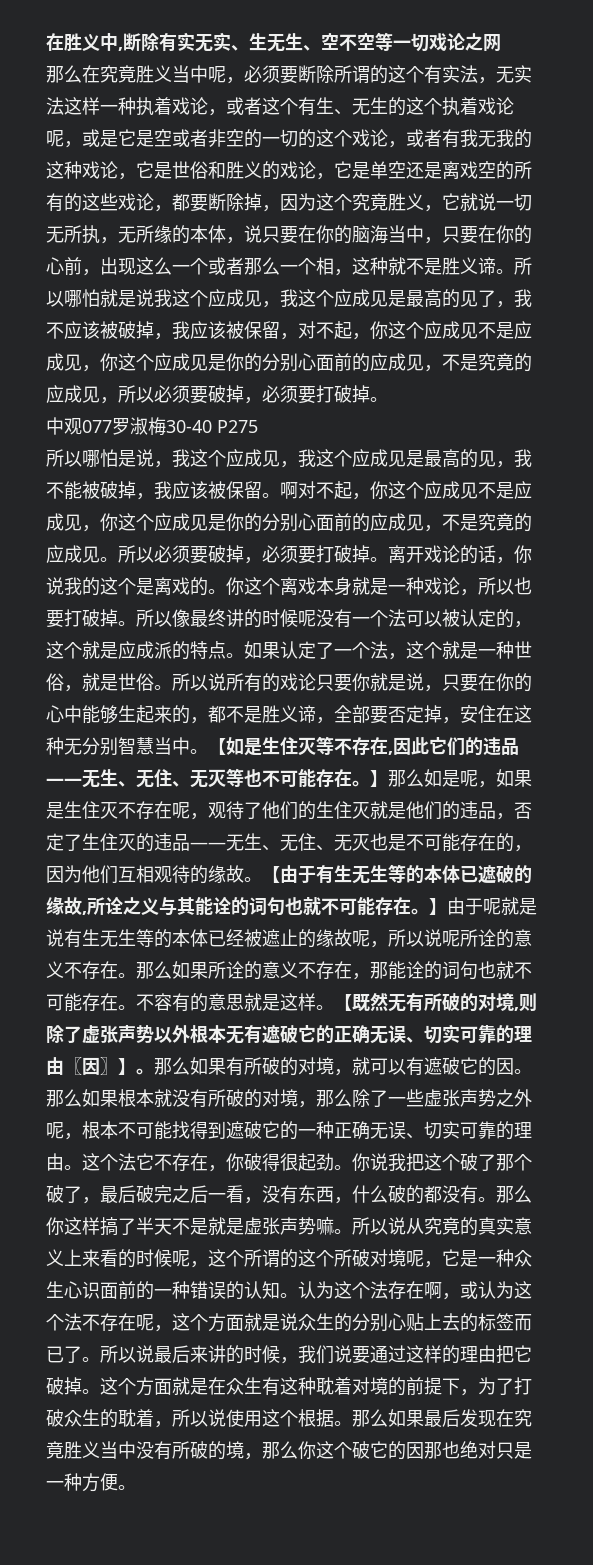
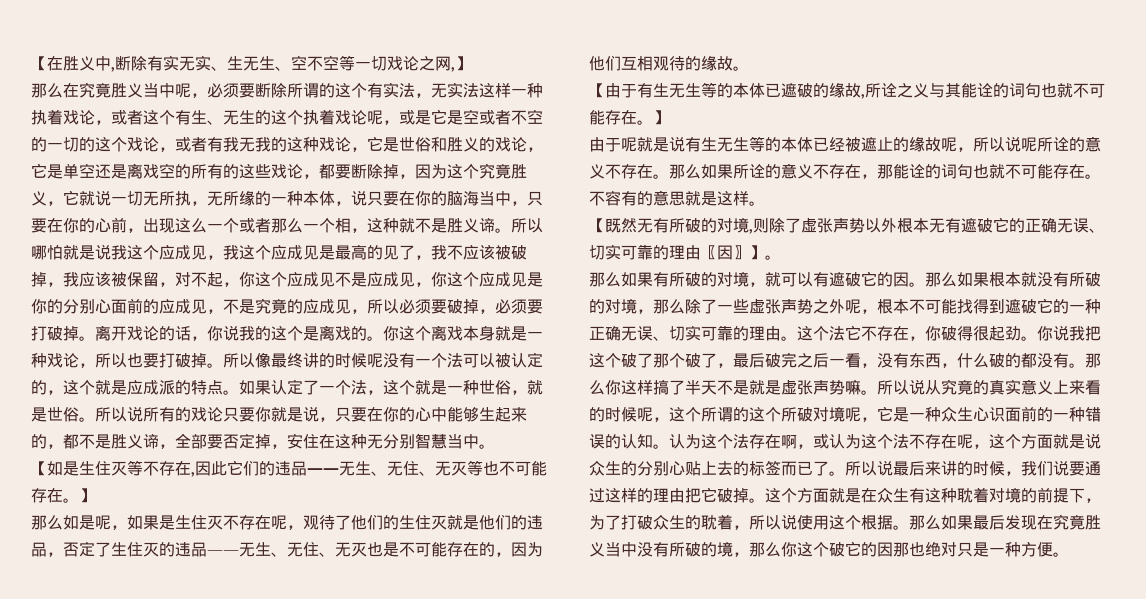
(46, 42) none -> [31,56,47,71] 【
(501, 43) none -> [451,56,471,72] ,】
[208,129,226,147] 非 -> [511,110,527,125] 不
(190, 234) none -> [271,191,303,206] 一种
[46,417,258,435] [46,449,532,468] [46,481,532,500] [46,513,532,532] [46,545,388,564] // 中观077罗淑梅30-40 P275 // 所以哪怕是说，我这个应成见，我这个应成见是最高的见，我不能被破掉，我应该被保留。啊对不起，你这个应成见不是应成见，你这个应成见是你的分别心面前的应成见，不是究竟的应成见。所以必须要破掉，必须要打破掉。 -> (95, 338) none
(208, 751) none -> (495, 446) //
(388, 778) none -> (95, 495) //
(262, 879) none -> (749, 68) //
(447, 906) none -> (669, 117) //
(334, 1007) none -> (765, 203) //
(154, 1071) none -> (781, 257) //

